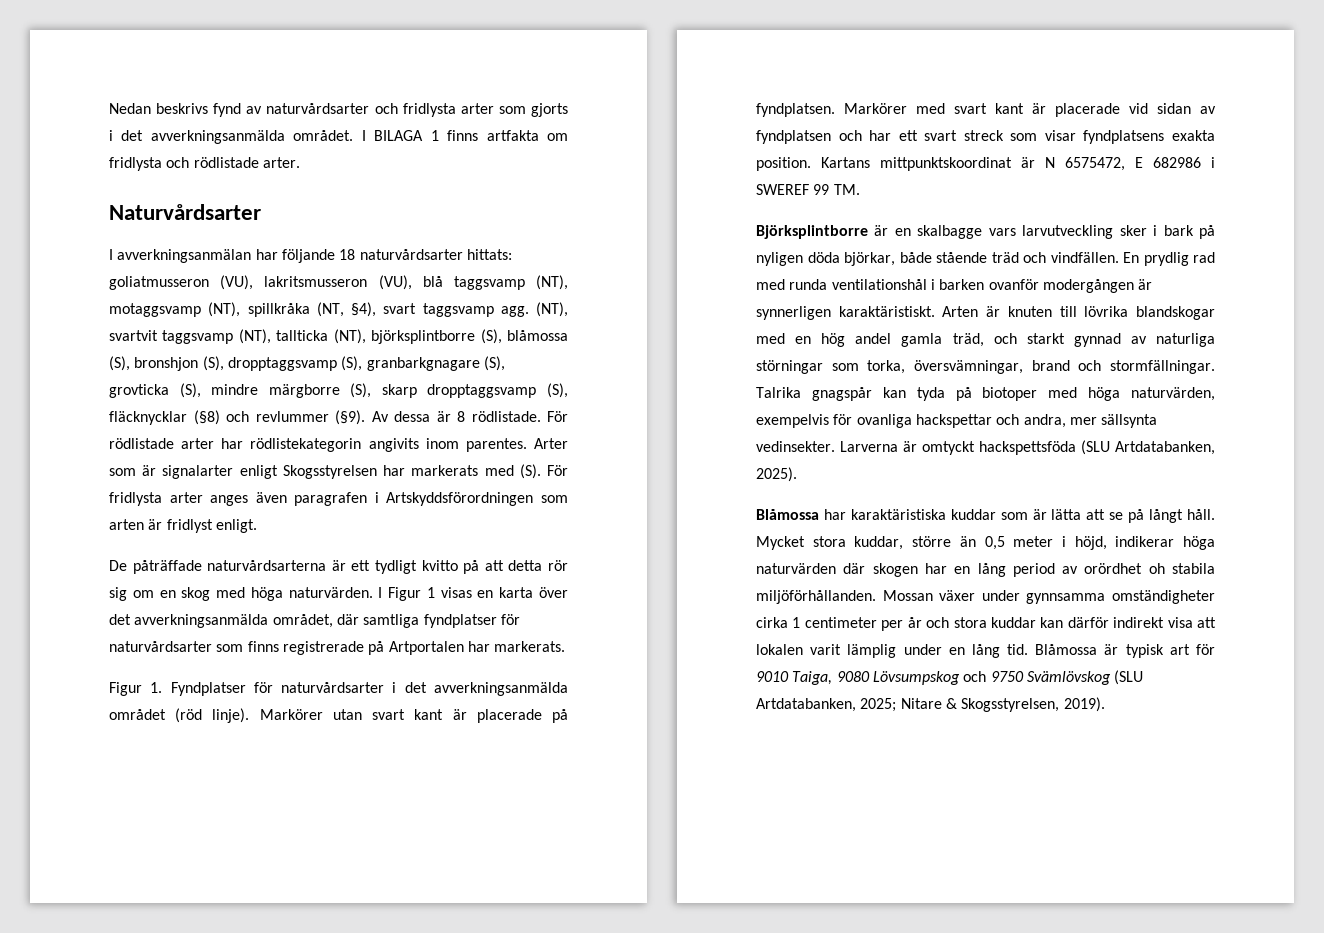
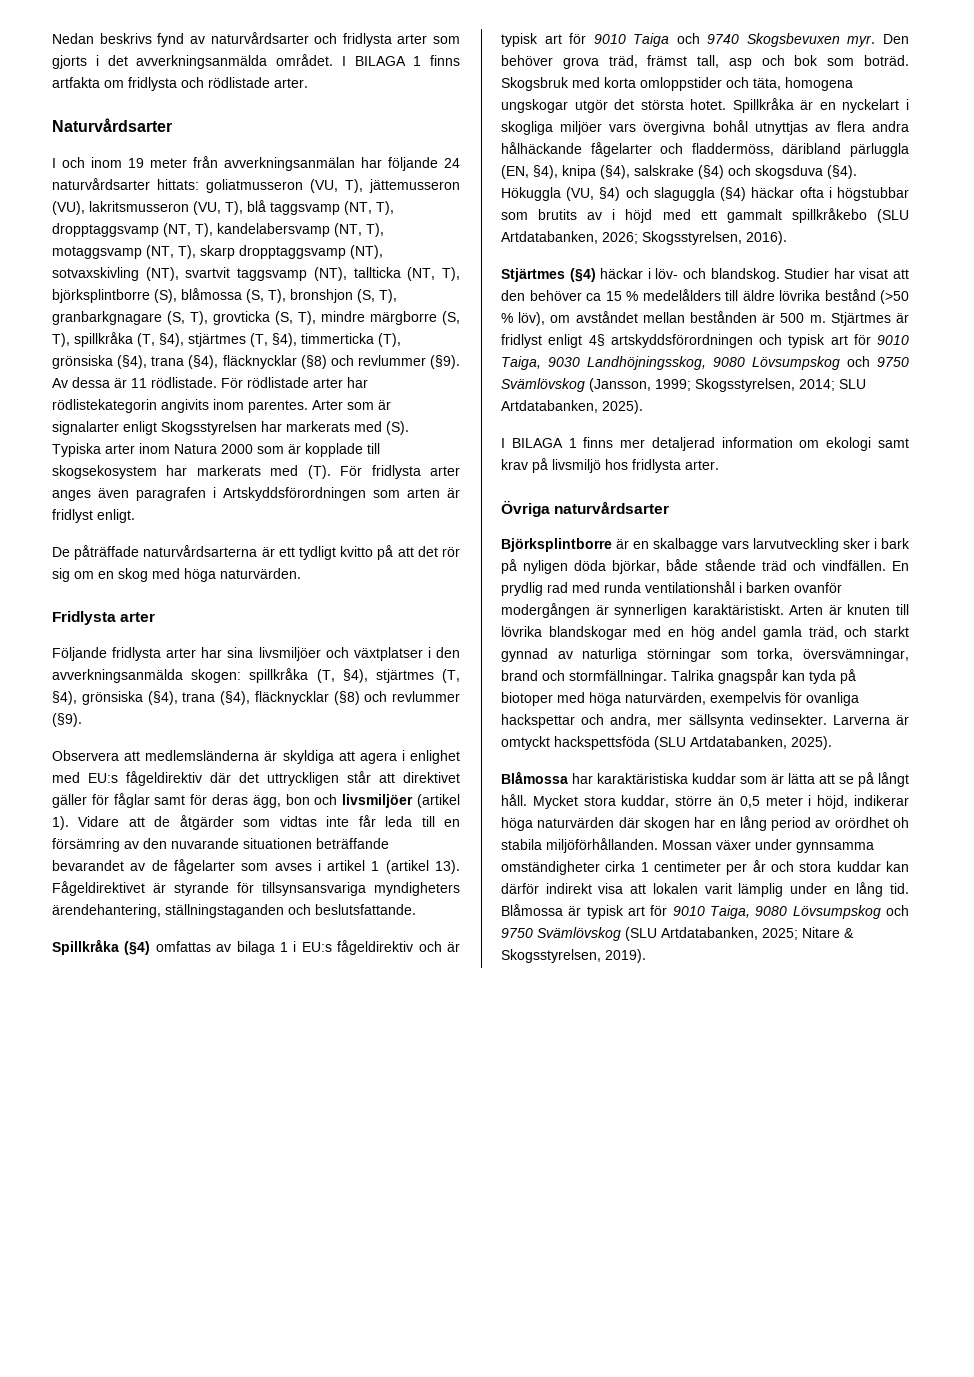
(113, 254) none -> [62,156,218,168] och inom 19 meter från
[339,249,356,260] 18 -> [444,158,460,168] 24
[220,275,569,290] [109,302,529,317] (VU), lakritsmusseron (VU), blå taggsvamp (NT), motaggsvamp (NT), spillkråka (NT, §4), svart taggsvamp agg. -> [310,179,460,193] [52,200,394,215] [52,223,384,237] [52,245,383,259] [52,267,139,281] (VU, T), jättemusseron (VU), lakritsmusseron (VU, T), blå taggsvamp (NT, T), dropptaggsvamp (NT, T), kandelabersvamp (NT, T), motaggsvamp (NT, T), skarp dropptaggsvamp (NT), sotvaxskivling
[333,329,366,344] (NT), -> [407,267,460,281] (NT, T),
[109,356,505,371] [109,383,568,398] (S), bronshjon (S), dropptaggsvamp (S), granbarkgnagare (S), grovticka (S), mindre märgborre (S), skarp dropptaggsvamp (S), -> [246,289,397,303] [52,311,460,325] [52,332,401,347] [52,355,219,369] (S, T), bronshjon (S, T), granbarkgnagare (S, T), grovticka (S, T), mindre märgborre (S, T), spillkråka (T, §4), stjärtmes (T, §4), timmerticka (T), grönsiska (§4), trana (§4),
[457,411,465,422] 8 -> [131,378,147,388] 11
(541, 471) none -> [52,443,380,457] [52,465,331,479] Typiska arter inom Natura 2000 som är kopplade till skogsekosystem har markerats med (T).
[508,560,543,571] detta -> [417,546,438,557] det
[378,587,568,601] [109,614,520,628] [109,641,566,655] [109,682,568,696] [109,708,568,723] [756,103,1216,117] [756,130,1215,144] [756,157,1215,171] [756,184,860,195] I Figur 1 visas en karta över det avverkningsanmälda området, där samtliga fyndplatser för naturvårdsarter som finns registrerade på Artportalen har markerats. // Figur 1. Fyndplatser för naturvårdsarter i det avverkningsanmälda området (röd linje). Markörer utan svart kant är placerade på fyndplatsen. Markörer med svart kant är placerade vid sidan av fyndplatsen och har ett svart streck som visar fyndplatsens exakta position. Kartans mittpunktskoordinat är N 6575472, E 682986 i SWEREF 99 TM. -> [52,611,156,625] [52,647,460,661] [52,668,461,683] [52,691,460,705] [52,713,82,727] [52,750,460,764] [52,771,460,786] [52,793,461,808] [52,815,460,830] [52,838,389,852] [52,859,461,874] [52,881,460,896] [52,904,416,918] [52,939,460,955] [501,33,909,47] [501,55,909,69] [501,77,853,91] [501,98,909,113] [501,120,909,135] [501,142,909,157] [501,165,857,179] [501,187,909,201] [501,208,909,223] [501,231,787,245] [501,268,909,282] [501,289,909,304] [501,311,909,326] [501,334,909,348] [501,356,909,370] [501,378,866,392] [501,400,643,414] [501,437,909,451] [501,458,719,473] [501,500,670,517] // Fridlysta arter // Följande fridlysta arter har sina livsmiljöer och växtplatser i den avverkningsanmälda skogen: spillkråka (T, §4), stjärtmes (T, §4), grönsiska (§4), trana (§4), fläcknycklar (§8) och revlummer (§9). // Observera att medlemsländerna är skyldiga att agera i enlighet med EU:s fågeldirektiv där det uttryckligen står att direktivet gäller för fåglar samt för deras ägg, bon och livsmiljöer (artikel 1). Vidare att de åtgärder som vidtas inte får leda till en försämring av den nuvarande situationen beträffande bevarandet av de fågelarter som avses i artikel 1 (artikel 13). Fågeldirektivet är styrande för tillsynsansvariga myndigheters ärendehantering, ställningstaganden och beslutsfattande. // Spillkråka (§4) omfattas av bilaga 1 i EU:s fågeldirektiv och är typisk art för 9010 Taiga och 9740 Skogsbevuxen myr. Den behöver grova träd, främst tall, asp och bok som boträd. Skogsbruk med korta omloppstider och täta, homogena ungskogar utgör det största hotet. Spillkråka är en nyckelart i skogliga miljöer vars övergivna bohål utnyttjas av flera andra hålhäckande fågelarter och fladdermöss, däribland pärluggla (EN, §4), knipa (§4), salskrake (§4) och skogsduva (§4). Hökuggla (VU, §4) och slaguggla (§4) häckar ofta i högstubbar som brutits av i höjd med ett gammalt spillkråkebo (SLU Artdatabanken, 2026; Skogsstyrelsen, 2016). // Stjärtmes (§4) häckar i löv- och blandskog. Studier har visat att den behöver ca 15 % medelålders till äldre lövrika bestånd (>50 % löv), om avståndet mellan bestånden är 500 m. Stjärtmes är fridlyst enligt 4§ artskyddsförordningen och typisk art för 9010 Taiga, 9030 Landhöjningsskog, 9080 Lövsumpskog och 9750 Svämlövskog (Jansson, 1999; Skogsstyrelsen, 2014; SLU Artdatabanken, 2025). // I BILAGA 1 finns mer detaljerad information om ekologi samt krav på livsmiljö hos fridlysta arter. // Övriga naturvårdsarter

